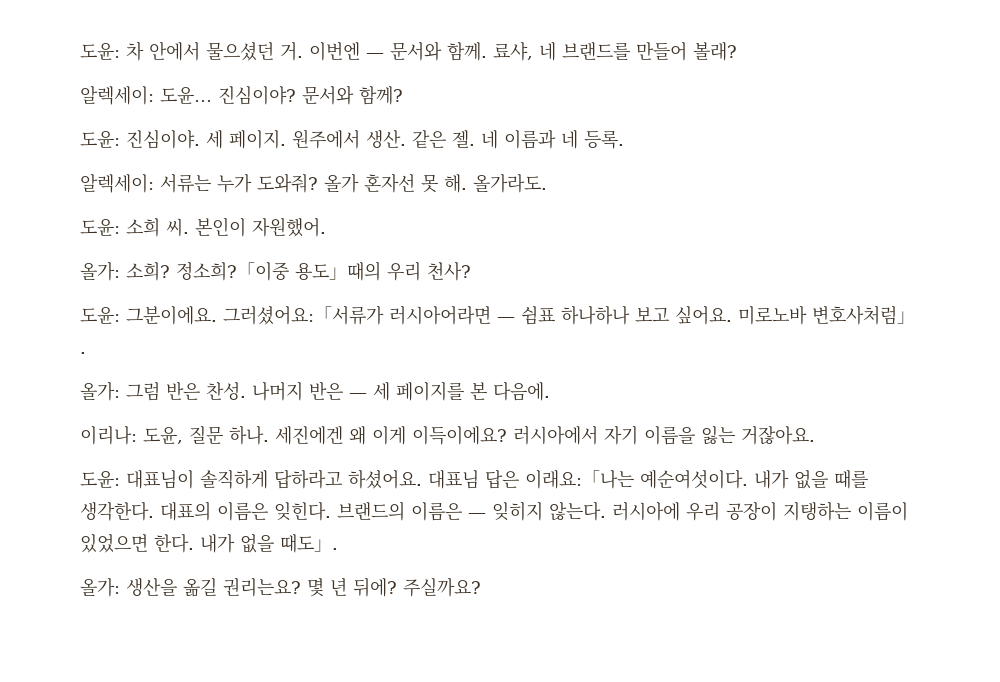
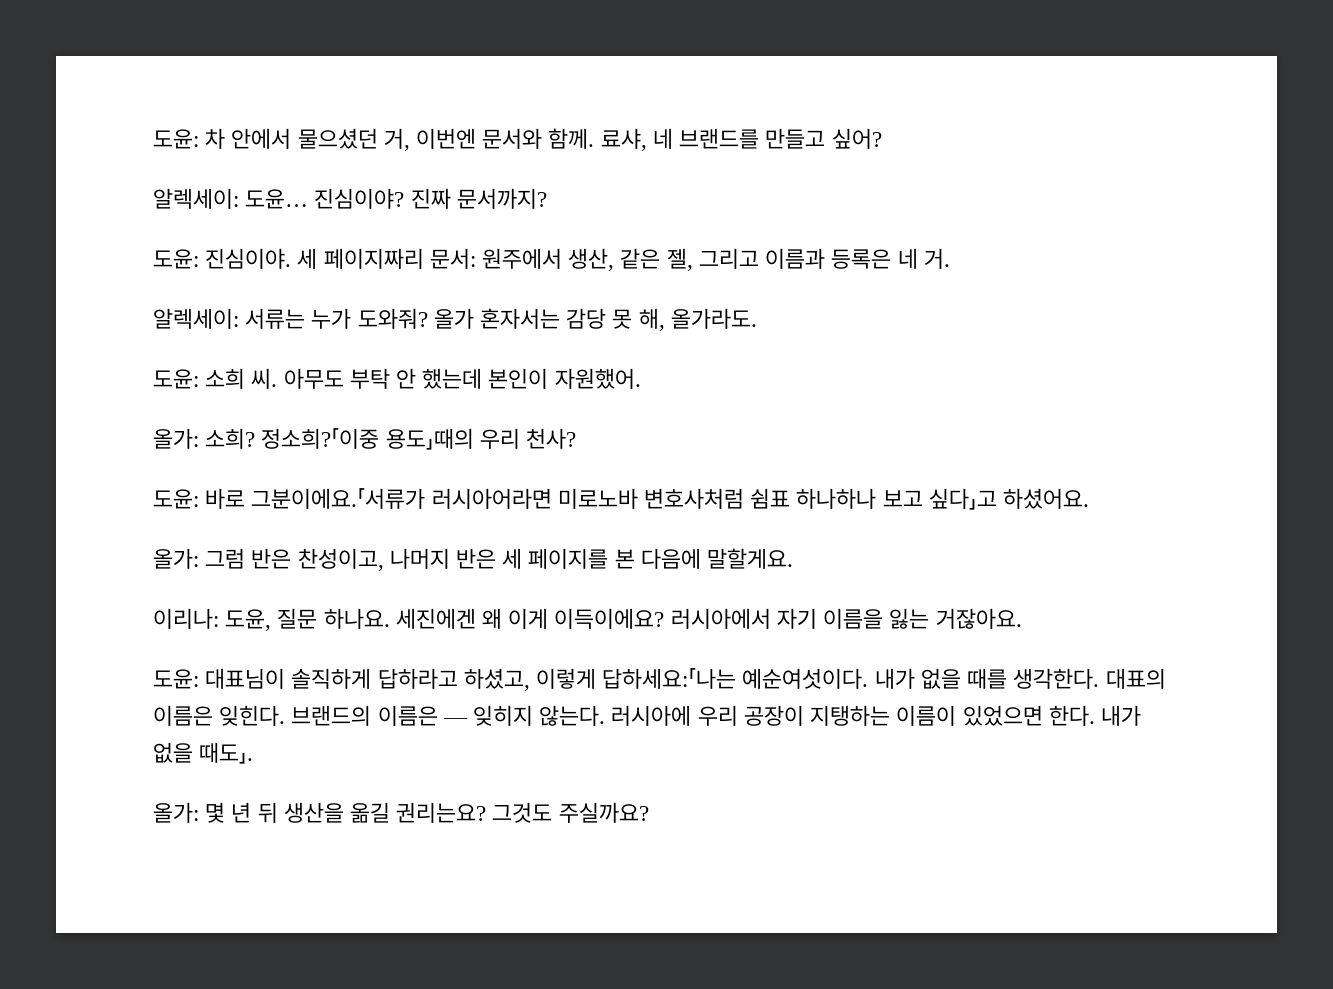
[280,42,384,61] 거. 이번엔 — -> [383,128,477,151] 거, 이번엔
[636,42,737,61] 만들어 볼래? -> [765,128,882,149] 만들고 싶어?
[302,85,403,105] 문서와 함께? -> [410,188,547,209] 진짜 문서까지?
[229,129,624,149] 페이지. 원주에서 생산. 같은 젤. 네 이름과 네 등록. -> [323,248,950,271] 페이지짜리 문서: 원주에서 생산, 같은 젤, 그리고 이름과 등록은 네 거.
[364,173,467,193] 혼자선 못 해. -> [480,308,665,331] 혼자서는 감당 못 해,
(189, 227) none -> [283,368,483,389] 아무도 부탁 안 했는데
[126,306,314,325] 그분이에요. 그러셨어요: -> [205,488,358,509] 바로 그분이에요.
[497,317,515,322] — -> [557,488,745,509] 미로노바 변호사처럼
[675,305,915,325] [80,352,86,354] 싶어요. 미로노바 변호사처럼」. -> [928,488,1090,510] 싶다」고 하셨어요.
[206,382,246,400] 찬성. -> [297,548,384,571] 찬성이고,
[349,393,367,398] — -> (497, 558) none
[493,381,550,401] 다음에. -> [640,548,794,569] 다음에 말할게요.
[229,426,269,445] 하나. -> [323,608,390,629] 하나요.
[348,469,582,489] 하셨어요. 대표님 답은 이래요: -> [463,668,689,691] 하셨고, 이렇게 답하세요:
[126,577,397,597] 생산을 옮길 권리는요? 몇 년 뒤에? -> [205,802,553,823] 몇 년 뒤 생산을 옮길 권리는요? 그것도

